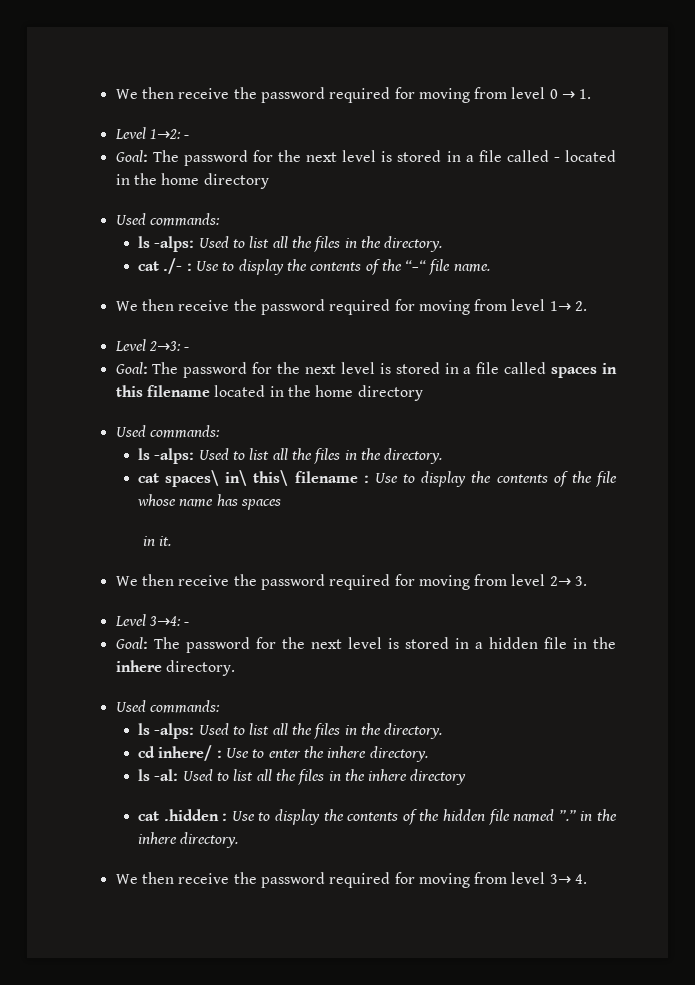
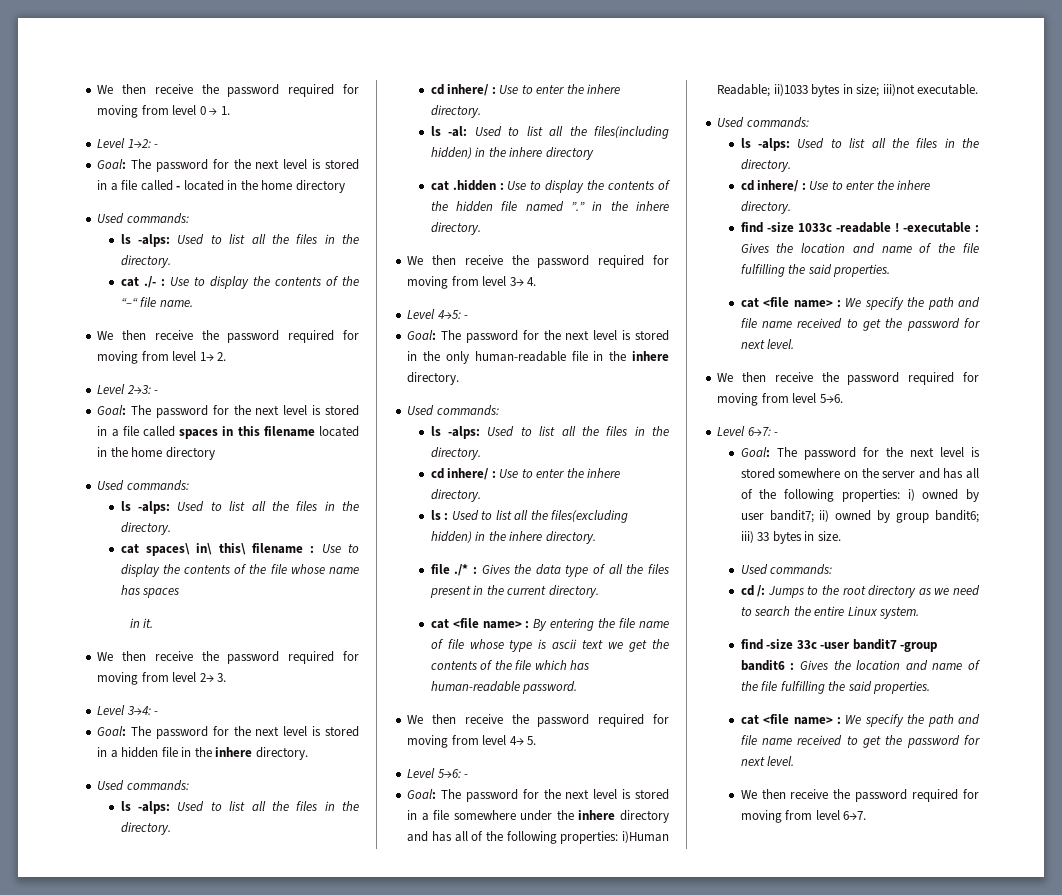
[298,769,325,785] files -> [594,126,669,139] [430,147,472,159] files(including hidden)
(588, 879) none -> [407,309,469,320] [407,330,669,343] [407,351,669,364] [407,372,460,385] [407,405,499,416] [430,426,669,439] [430,447,481,460] [430,468,621,480] [430,489,481,502] [430,510,629,523] [430,531,596,544] [430,564,669,577] [429,585,599,598] [430,618,669,631] [430,639,669,652] [430,660,590,670] [430,681,578,694] [407,714,669,727] [407,735,537,748] [407,768,469,779] [407,789,669,802] [407,810,669,823] [407,831,669,844] [717,84,979,97] [717,117,809,128] [740,138,979,151] [740,159,791,172] [740,180,931,192] [740,201,791,214] [740,222,979,233] [740,243,979,254] [740,264,891,277] [740,297,980,310] [740,318,980,331] [740,339,795,349] [717,372,979,385] [717,393,843,406] [717,426,779,437] [740,447,980,460] [740,468,979,479] [740,489,979,502] [740,510,979,523] [740,531,841,544] [740,564,833,575] [740,585,980,598] [740,606,920,619] [740,639,938,652] [740,660,981,671] [740,681,931,694] [740,714,980,727] [740,735,980,748] [740,756,795,766] [740,789,979,802] [740,810,867,823] // Level 4→5: - // Goal: The password for the next level is stored in the only human-readable file in the inhere directory. // Used commands: // ls -alps: Used to list all the files in the directory. // cd inhere/ : Use to enter the inhere directory. // ls : Used to list all the files(excluding hidden) in the inhere directory. // file ./* : Gives the data type of all the files present in the current directory. // cat <file name> : By entering the file name of file whose type is ascii text we get the contents of the file which has human-readable password. // We then receive the password required for moving from level 4→ 5. // Level 5→6: - // Goal: The password for the next level is stored in a file somewhere under the inhere directory and has all of the following properties: i)Human Readable; ii)1033 bytes in size; iii)not executable. // Used commands: // ls -alps: Used to list all the files in the directory. // cd inhere/ : Use to enter the inhere directory. // find -size 1033c -readable ! -executable : Gives the location and name of the file fulfilling the said properties. // cat <file name> : We specify the path and file name received to get the password for next level. // We then receive the password required for moving from level 5→6. // Level 6→7: - // Goal: The password for the next level is stored somewhere on the server and has all of the following properties: i) owned by user bandit7; ii) owned by group bandit6; iii) 33 bytes in size. // Used commands: // cd /: Jumps to the root directory as we need to search the entire Linux system. // find -size 33c -user bandit7 -group bandit6 : Gives the location and name of the file fulfilling the said properties. // cat <file name> : We specify the path and file name received to get the password for next level. // We then receive the password required for moving from level 6→7.

